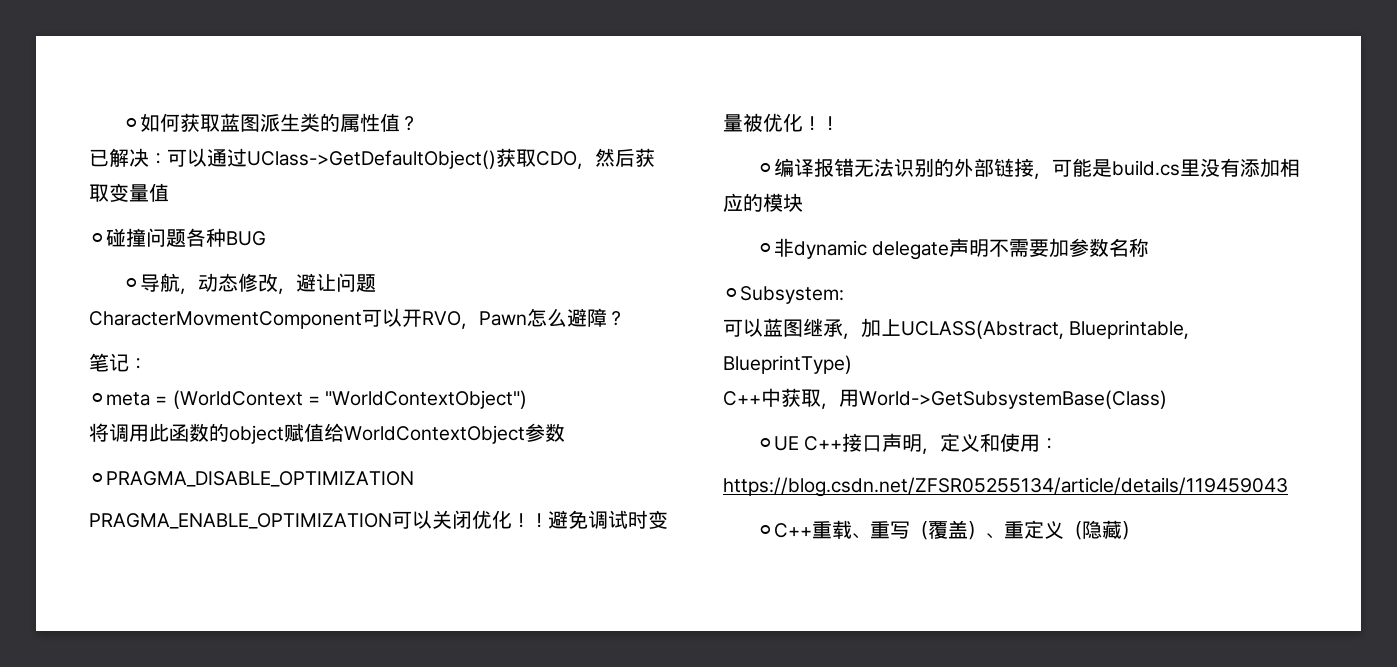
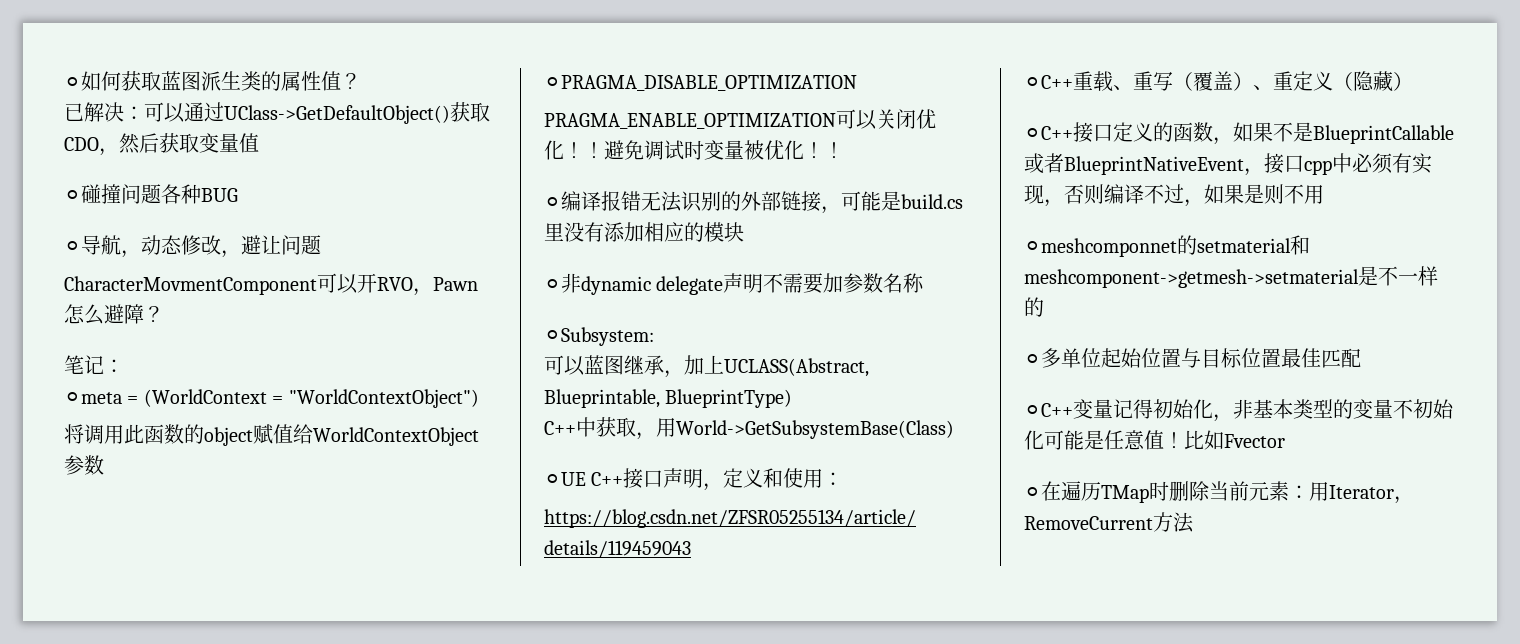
(1140, 530) none -> [1024,122,1454,145] [1024,153,1432,176] [1024,184,1324,207] [1024,235,1310,257] [1024,266,1438,288] [1024,297,1044,317] [1024,348,1361,368] [1024,399,1454,422] [1024,430,1285,450] [1024,481,1414,504] [1024,512,1194,533] // ⚪C++接口定义的函数，如果不是BlueprintCallable或者BlueprintNativeEvent，接口cpp中必须有实现，否则编译不过，如果是则不用 // ⚪meshcomponnet的setmaterial和meshcomponent->getmesh->setmaterial是不一样的 // ⚪多单位起始位置与目标位置最佳匹配 // ⚪C++变量记得初始化，非基本类型的变量不初始化可能是任意值！比如Fvector // ⚪在遍历TMap时删除当前元素：用Iterator，RemoveCurrent方法

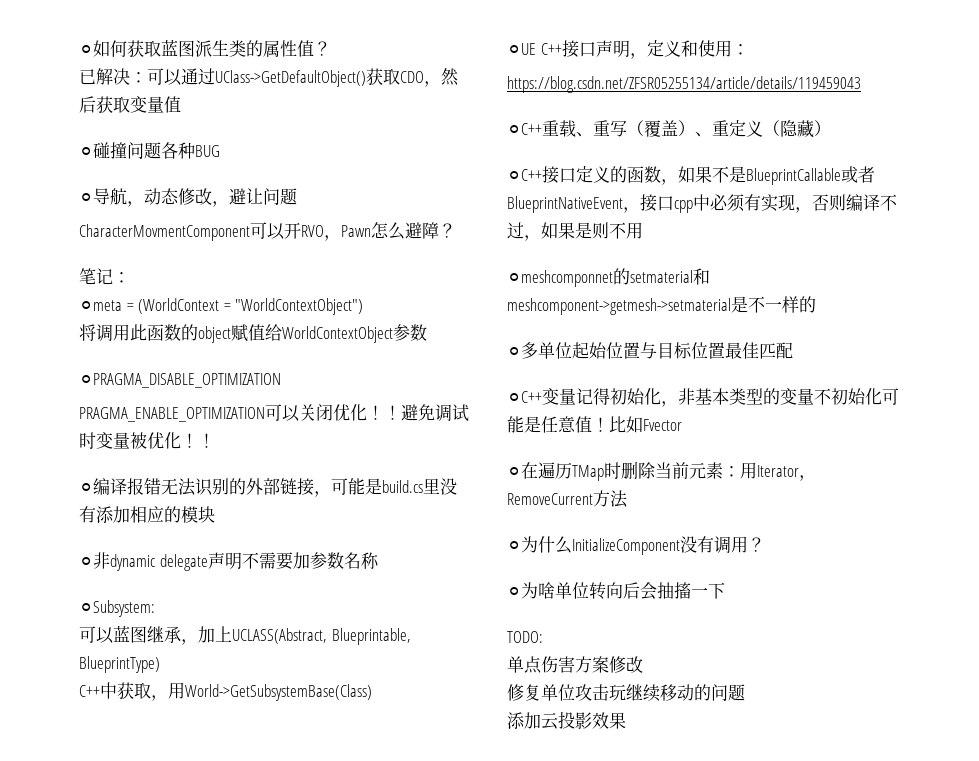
(1194, 522) none -> [507,536,765,555] [507,582,725,600] [507,631,543,643] [507,656,643,674] [507,684,745,702] [507,711,626,730] // ⚪为什么InitializeComponent没有调用？ // ⚪为啥单位转向后会抽搐一下 // TODO: // 单点伤害方案修改 // 修复单位攻击玩继续移动的问题 // 添加云投影效果

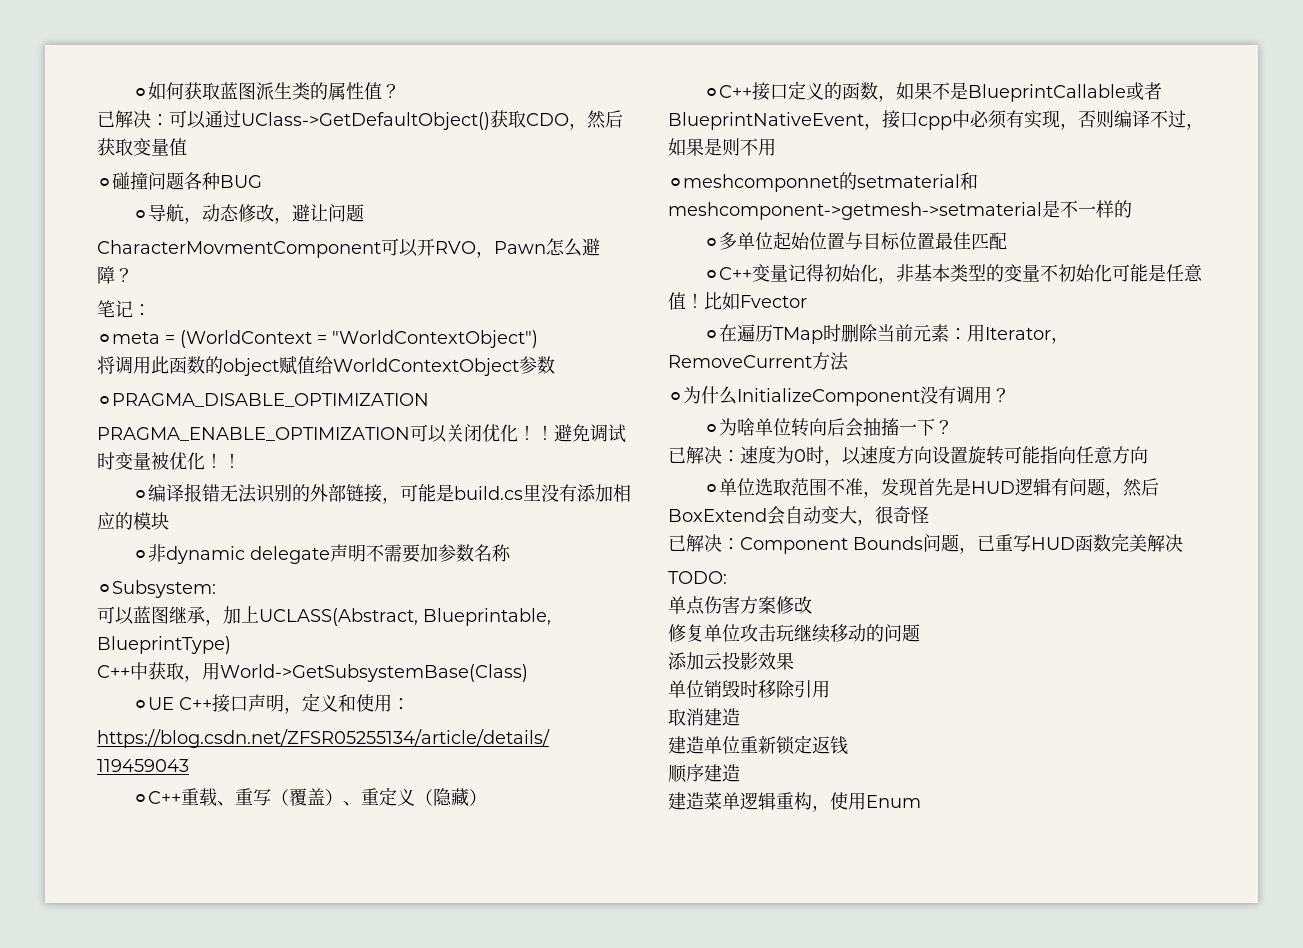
(725, 590) none -> [934,420,953,434] [668,446,1148,466] [703,478,1159,498] [668,506,929,526] [668,533,1183,554] ？ // 已解决：速度为0时，以速度方向设置旋转可能指向任意方向 // ⚪单位选取范围不准，发现首先是HUD逻辑有问题，然后BoxExtend会自动变大，很奇怪 // 已解决：Component Bounds问题，已重写HUD函数完美解决
(626, 720) none -> [668,680,830,698] [668,708,740,726] [668,735,848,755] [668,764,740,783] [668,792,921,812] // 单位销毁时移除引用 // 取消建造 // 建造单位重新锁定返钱 // 顺序建造 // 建造菜单逻辑重构，使用Enum

